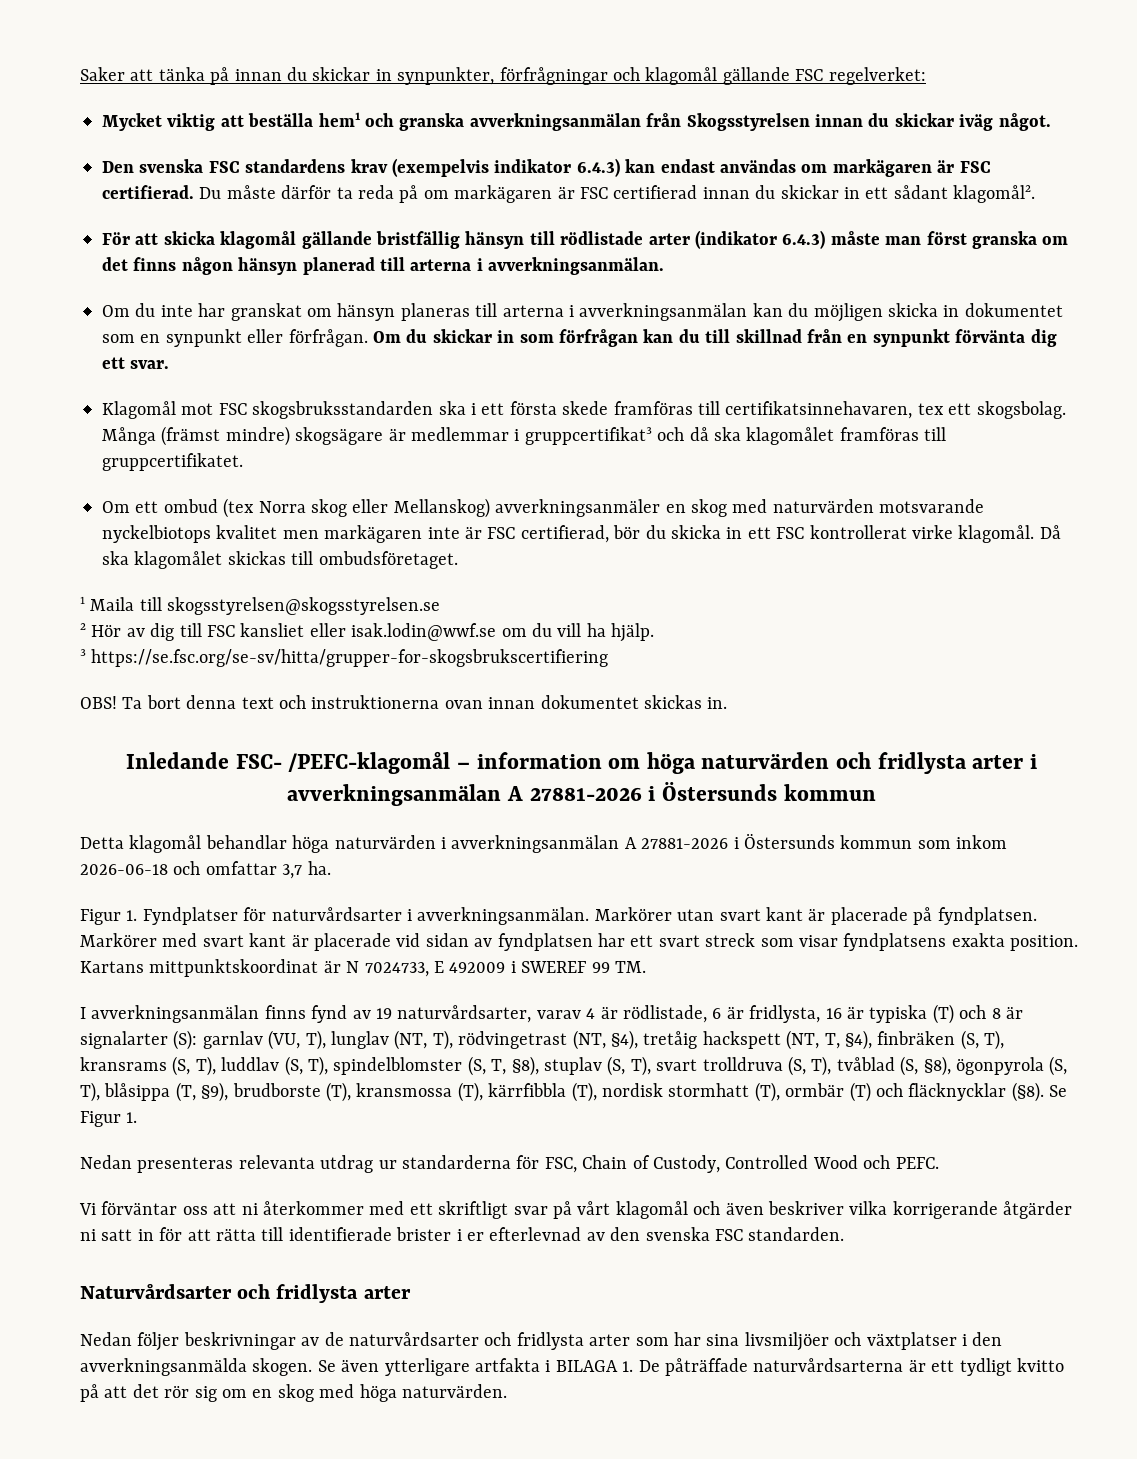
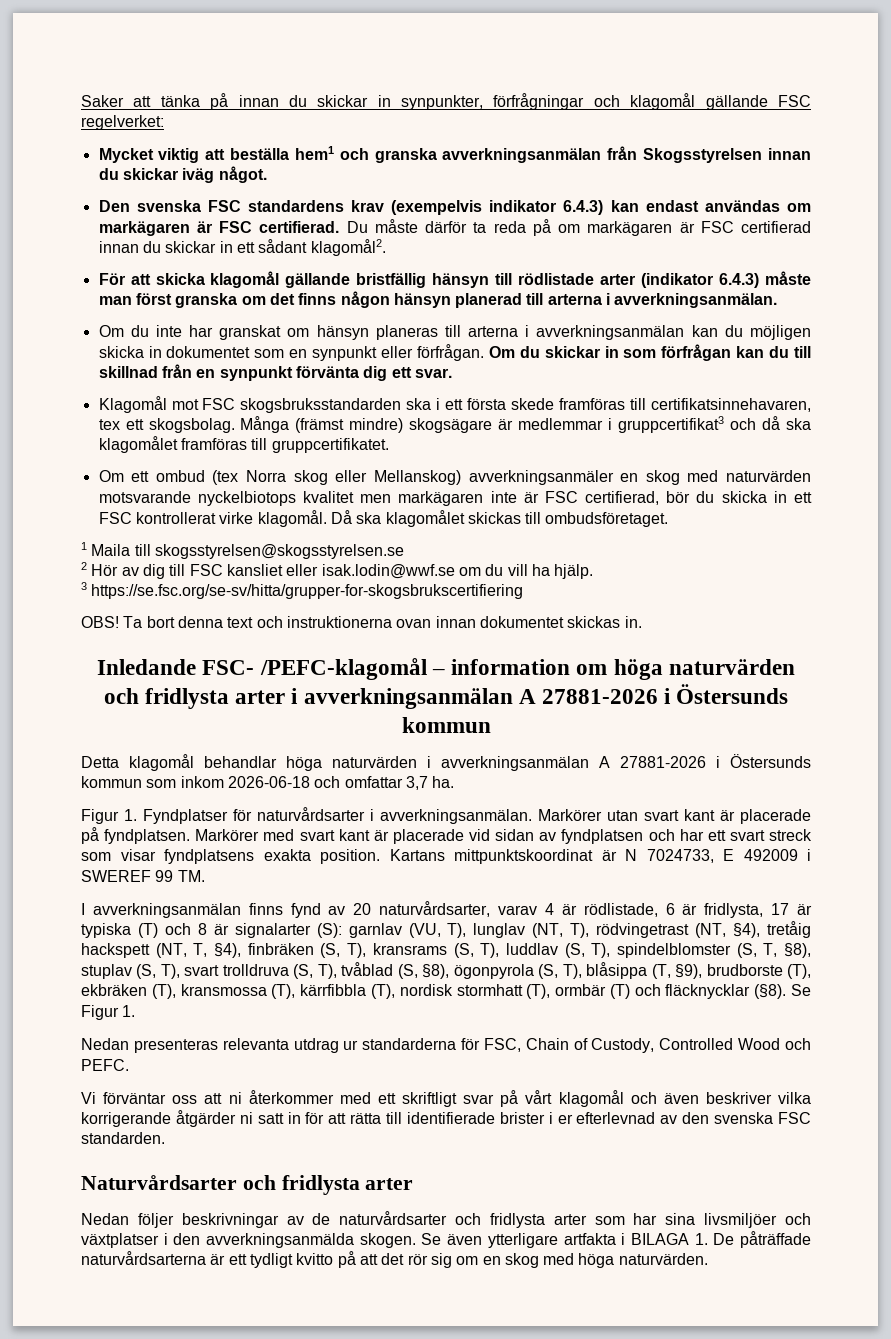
(593, 942) none -> [648,829,675,841] och
[376,1008,392,1019] 19 -> [353,903,372,915] 20
[825,1008,842,1019] 16 -> [771,903,790,915] 17
(351, 1092) none -> [81,984,176,999] ekbräken (T),

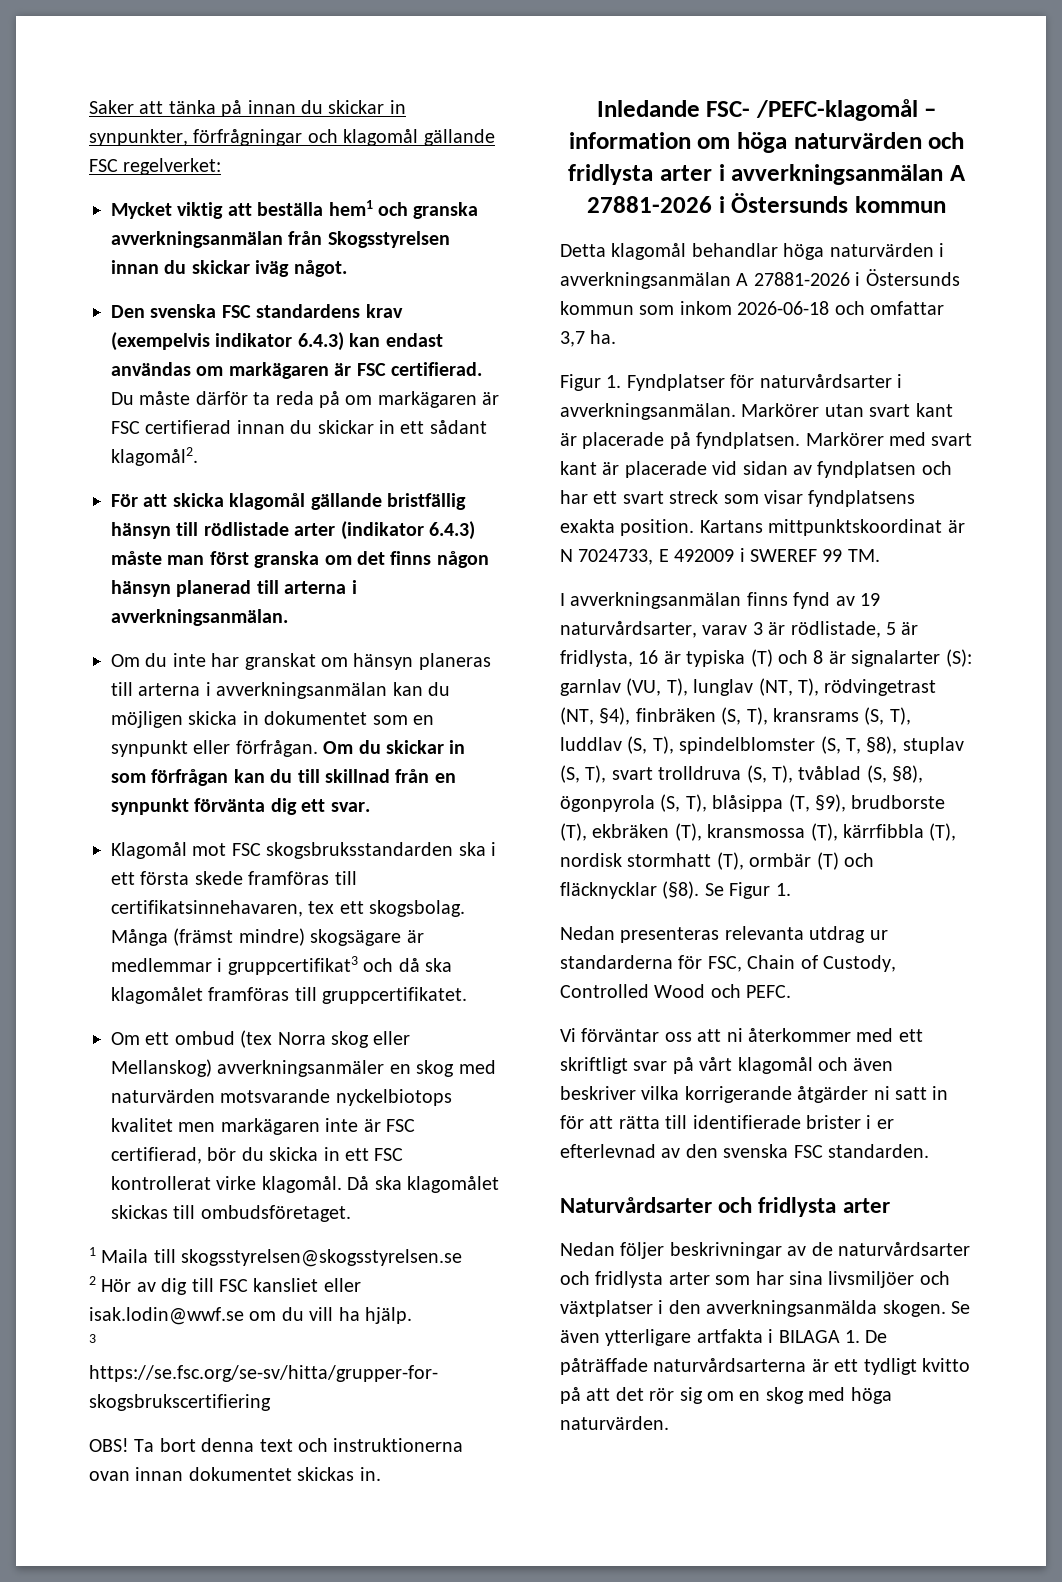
[353,903,372,915] 20 -> [860,593,880,606] 19
[544,903,554,915] 4 -> [752,622,763,635] 3
[665,903,675,915] 6 -> [886,622,896,635] 5
[771,903,790,915] 17 -> [638,650,659,664] 16
[767,921,811,938] [81,943,242,958] tretåig hackspett (NT, T, §4), -> (631, 716) none

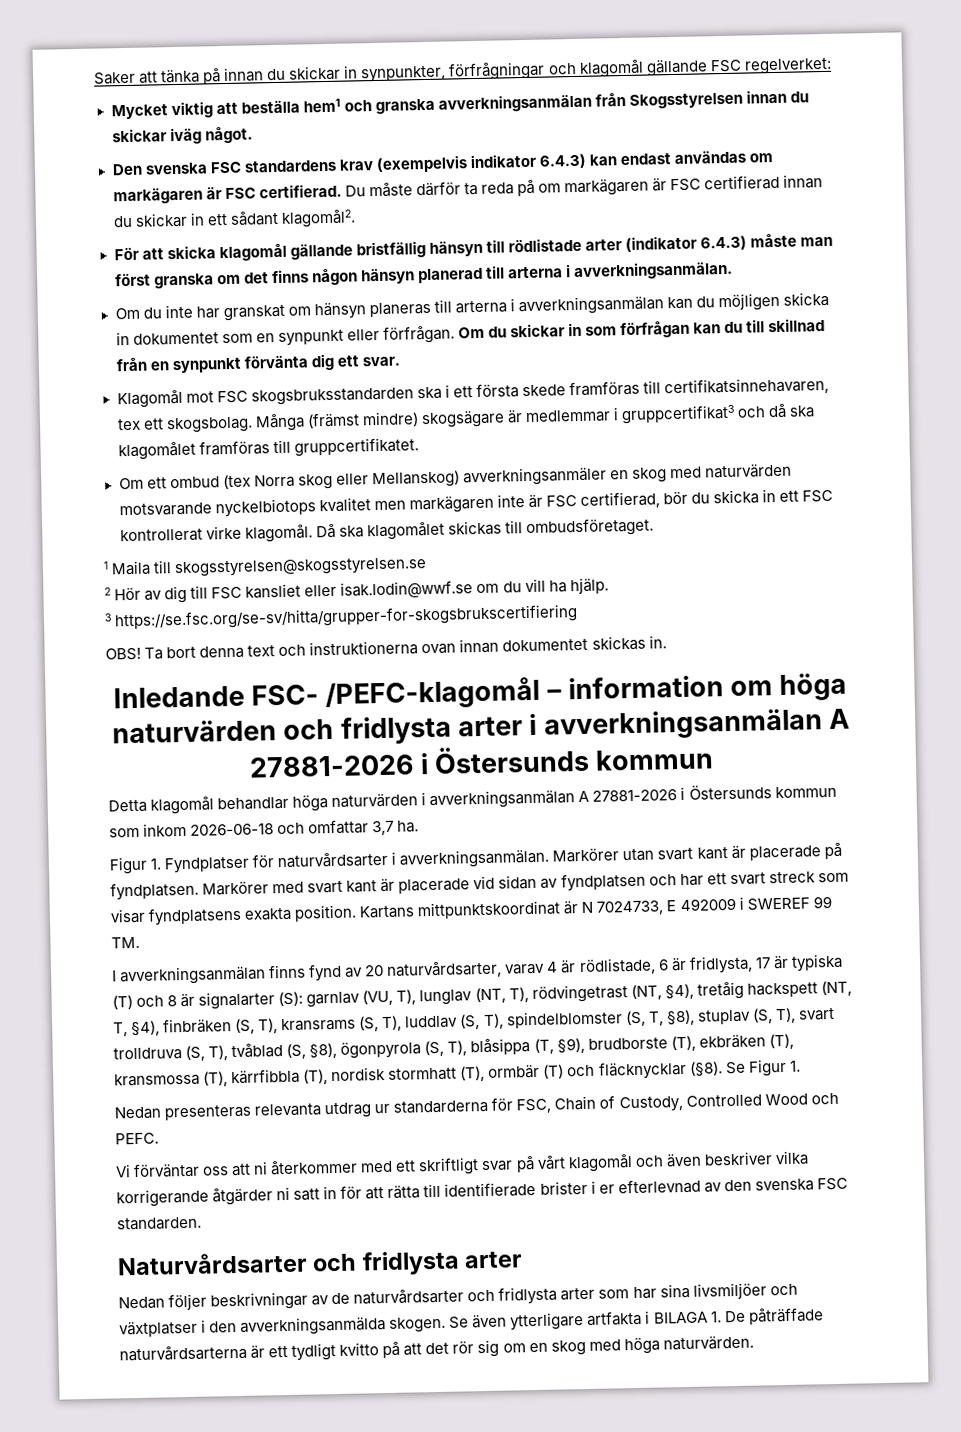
[860,593,880,606] 19 -> [364,964,385,977] 20
[752,622,763,635] 3 -> [546,961,559,973] 4
[886,622,896,635] 5 -> [657,959,669,971] 6
[638,650,659,664] 16 -> [754,957,771,969] 17
(631, 716) none -> [696,980,852,1000] [113,1020,161,1037] tretåig hackspett (NT, T, §4),

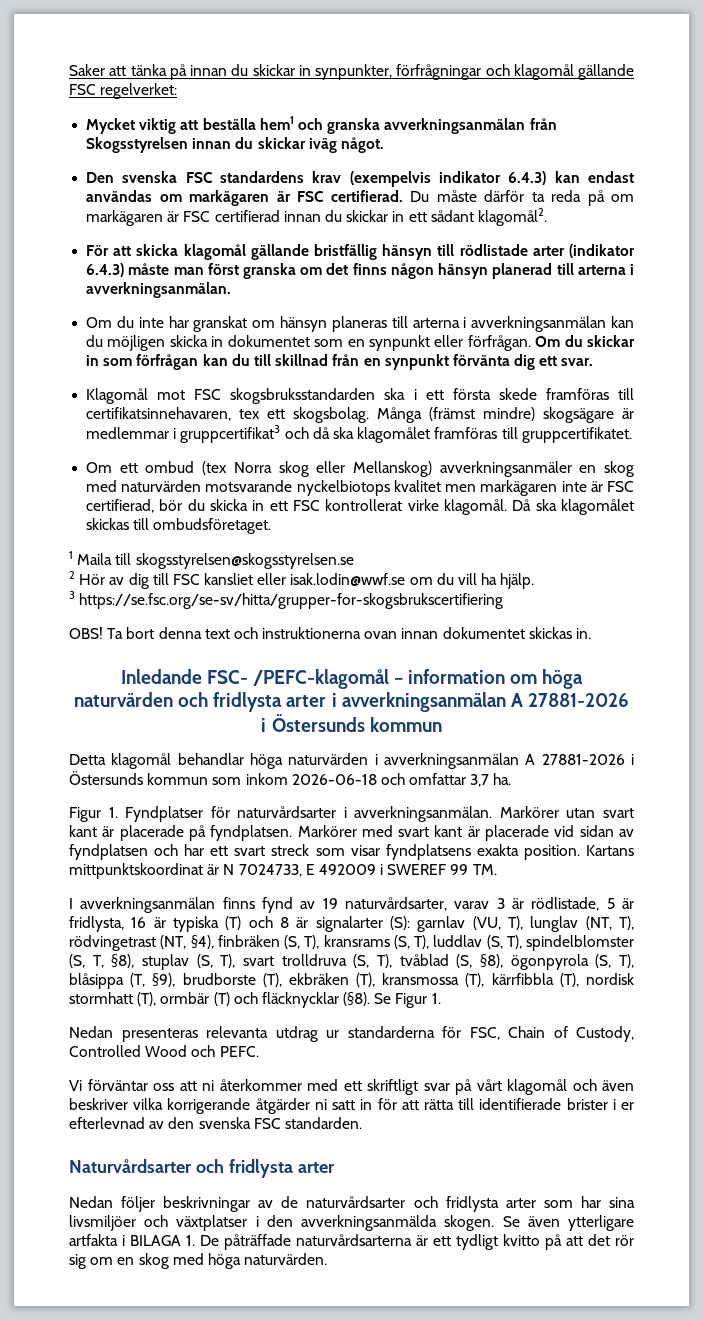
[364,964,385,977] 20 -> [322,898,338,909] 19
[546,961,559,973] 4 -> [496,898,505,909] 3
[657,959,669,971] 6 -> [606,898,615,909] 5
[754,957,771,969] 17 -> [131,917,147,928] 16
[696,980,852,1000] [113,1020,161,1037] tretåig hackspett (NT, T, §4), -> (214, 942) none

